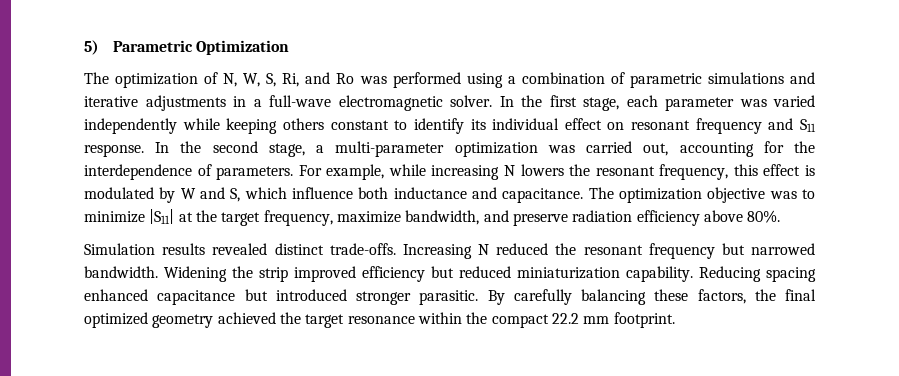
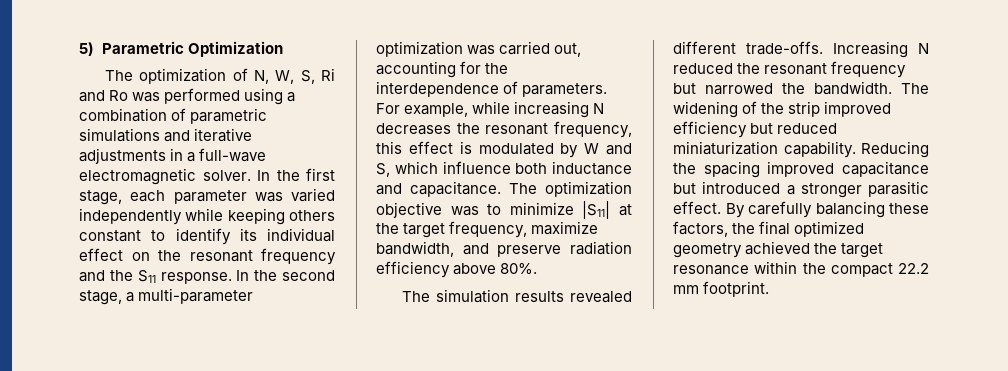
[282,73,300,87] Ri, -> [321,68,335,81] Ri
(625, 126) none -> [158,250,181,261] the
(794, 124) none -> [109,270,133,281] the
[520,164,564,176] lowers -> [376,123,451,135] decreases
[84,243,155,255] Simulation -> [401,289,509,303] The simulation
[274,243,324,255] distinct -> [673,41,736,54] different
[84,266,227,282] bandwidth. Widening -> [782,81,929,95] [673,101,758,118] the bandwidth. The widening of
[766,267,816,282] [84,289,479,305] spacing enhanced capacitance but introduced stronger parasitic. -> [673,161,929,178] [673,181,929,198] [673,201,721,214] the spacing improved capacitance but introduced a stronger parasitic effect.

